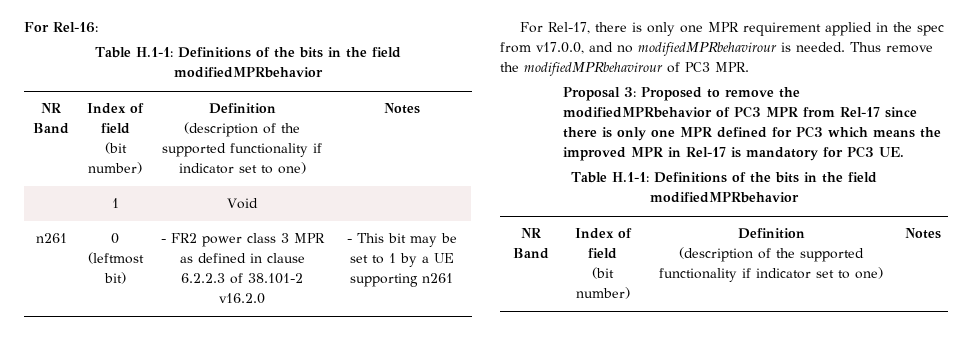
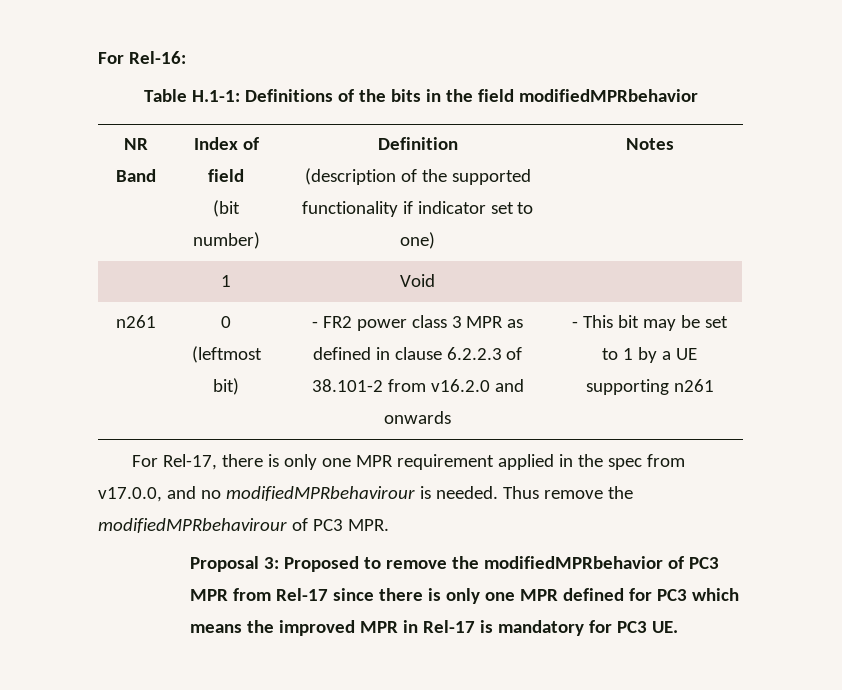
(303, 278) none -> [387,379,426,392] from
(265, 298) none -> [494,379,524,392] [384,411,451,424] and onwards
[571,172,877,183] [650,192,799,203] [520,228,541,238] [512,248,549,259] [574,228,632,239] [588,248,617,259] [592,267,614,279] [575,287,630,299] [737,228,805,239] [679,247,864,262] [659,267,883,282] [904,228,941,239] // Table H.1-1: Definitions of the bits in the field modifiedMPRbehavior // NR Band | Index of field // (bit number) | Definition // (description of the supported functionality if indicator set to one) | Notes -> (678, 627) none

